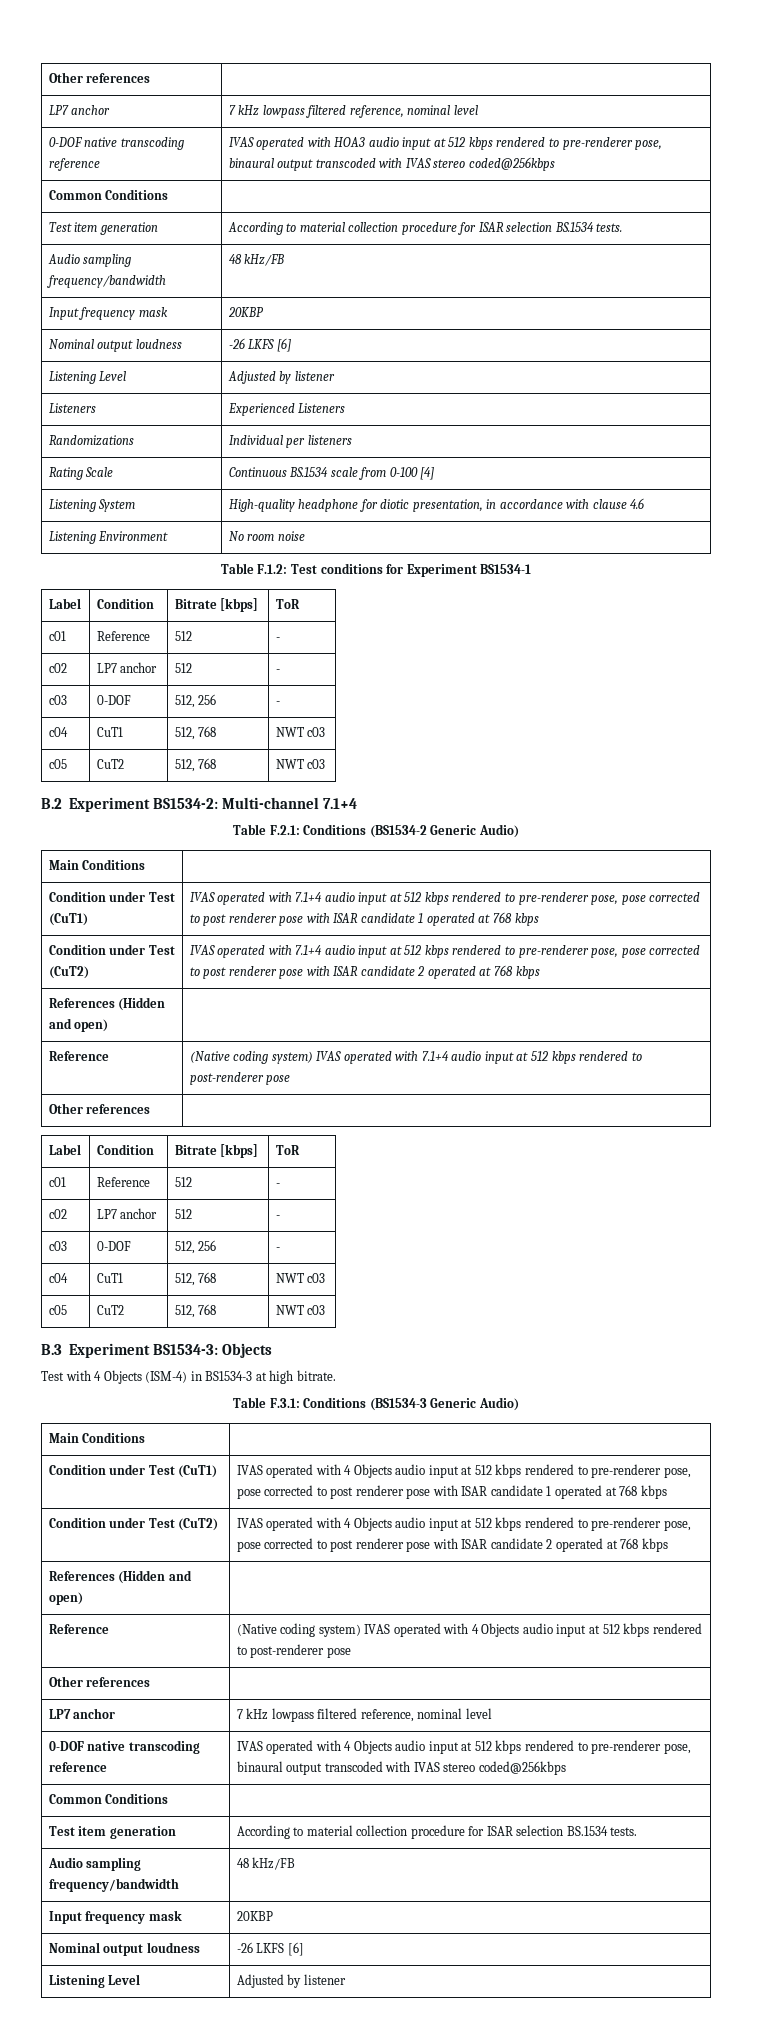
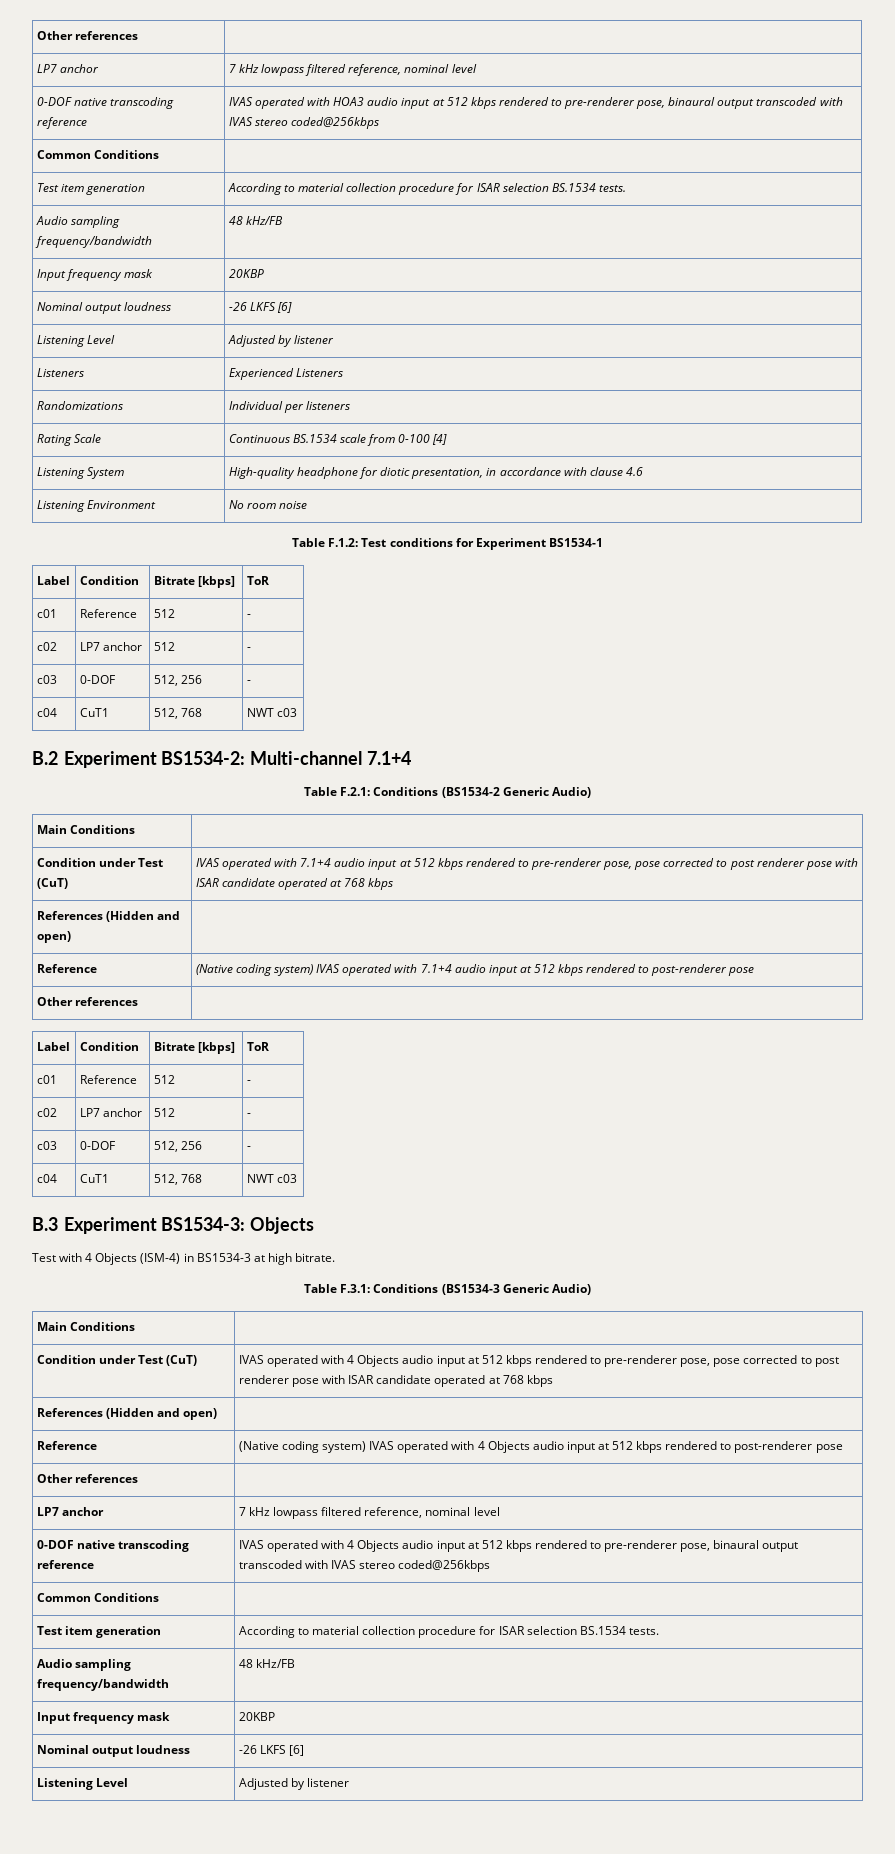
[48,759,67,769] [96,759,124,769] [174,758,217,772] [275,759,326,769] // c05 | CuT2 | 512, 768 | NWT c03 -> (297, 712) none
[48,913,88,926] (CuT1) -> [36,878,68,889] (CuT)
[418,912,539,926] [48,944,175,955] [48,966,89,979] [189,945,701,958] [189,966,425,979] 1 operated at 768 kbps // Condition under Test (CuT2) | IVAS operated with 7.1+4 audio input at 512 kbps rendered to pre-renderer pose, pose corrected to post renderer pose with ISAR candidate 2 -> (275, 882) none
[48,1305,67,1315] [96,1305,124,1315] [174,1304,217,1318] [275,1305,326,1315] // c05 | CuT2 | 512, 768 | NWT c03 -> (297, 1178) none
[178,1465,218,1478] (CuT1) -> [166,1355,198,1366] (CuT)
[546,1485,667,1499] [48,1517,219,1531] [236,1517,691,1531] [236,1538,553,1552] 1 operated at 768 kbps // Condition under Test (CuT2) | IVAS operated with 4 Objects audio input at 512 kbps rendered to pre-renderer pose, pose corrected to post renderer pose with ISAR candidate 2 -> (432, 1379) none

